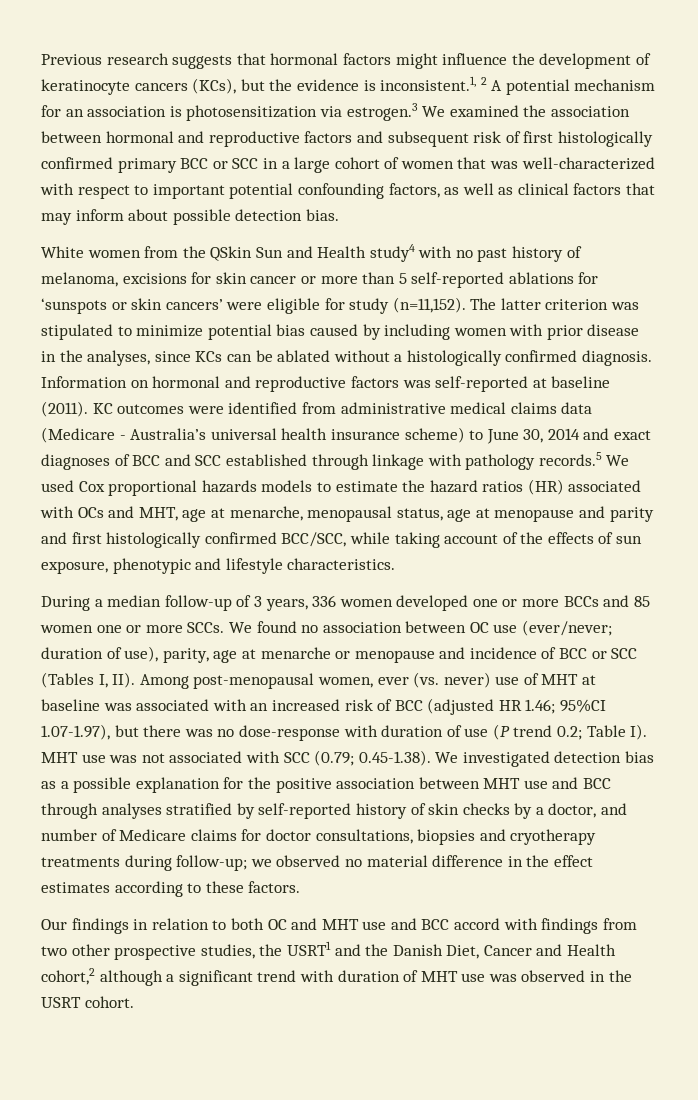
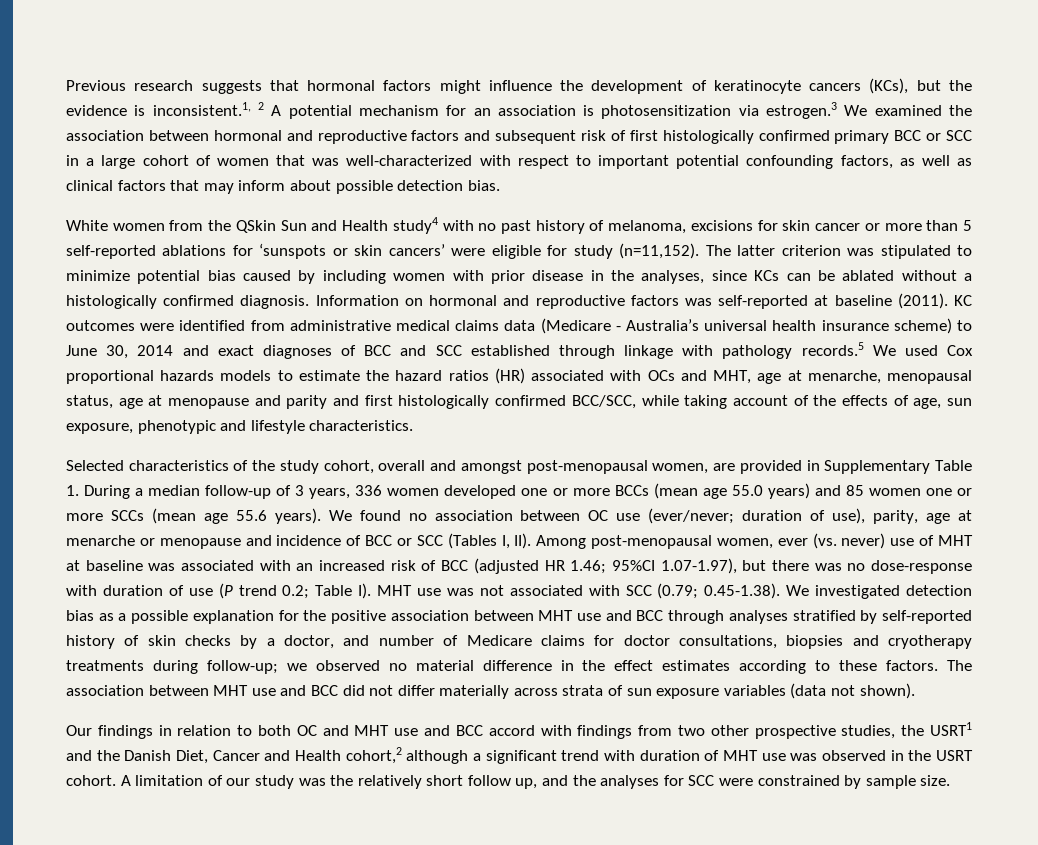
(614, 538) none -> [913,398,942,409] age,
(396, 564) none -> [66,460,973,474] [66,485,79,496] Selected characteristics of the study cohort, overall and amongst post-menopausal women, are provided in Supplementary Table 1.
(599, 601) none -> [653,483,810,499] (mean age 55.0 years)
[187,622,225,633] SCCs. -> [110,508,321,524] SCCs (mean age 55.6 years).
(301, 887) none -> [947,660,972,671] [66,683,915,699] The association between MHT use and BCC did not differ materially across strata of sun exposure variables (data not shown).
(134, 1002) none -> [120,775,951,789] A limitation of our study was the relatively short follow up, and the analyses for SCC were constrained by sample size.

